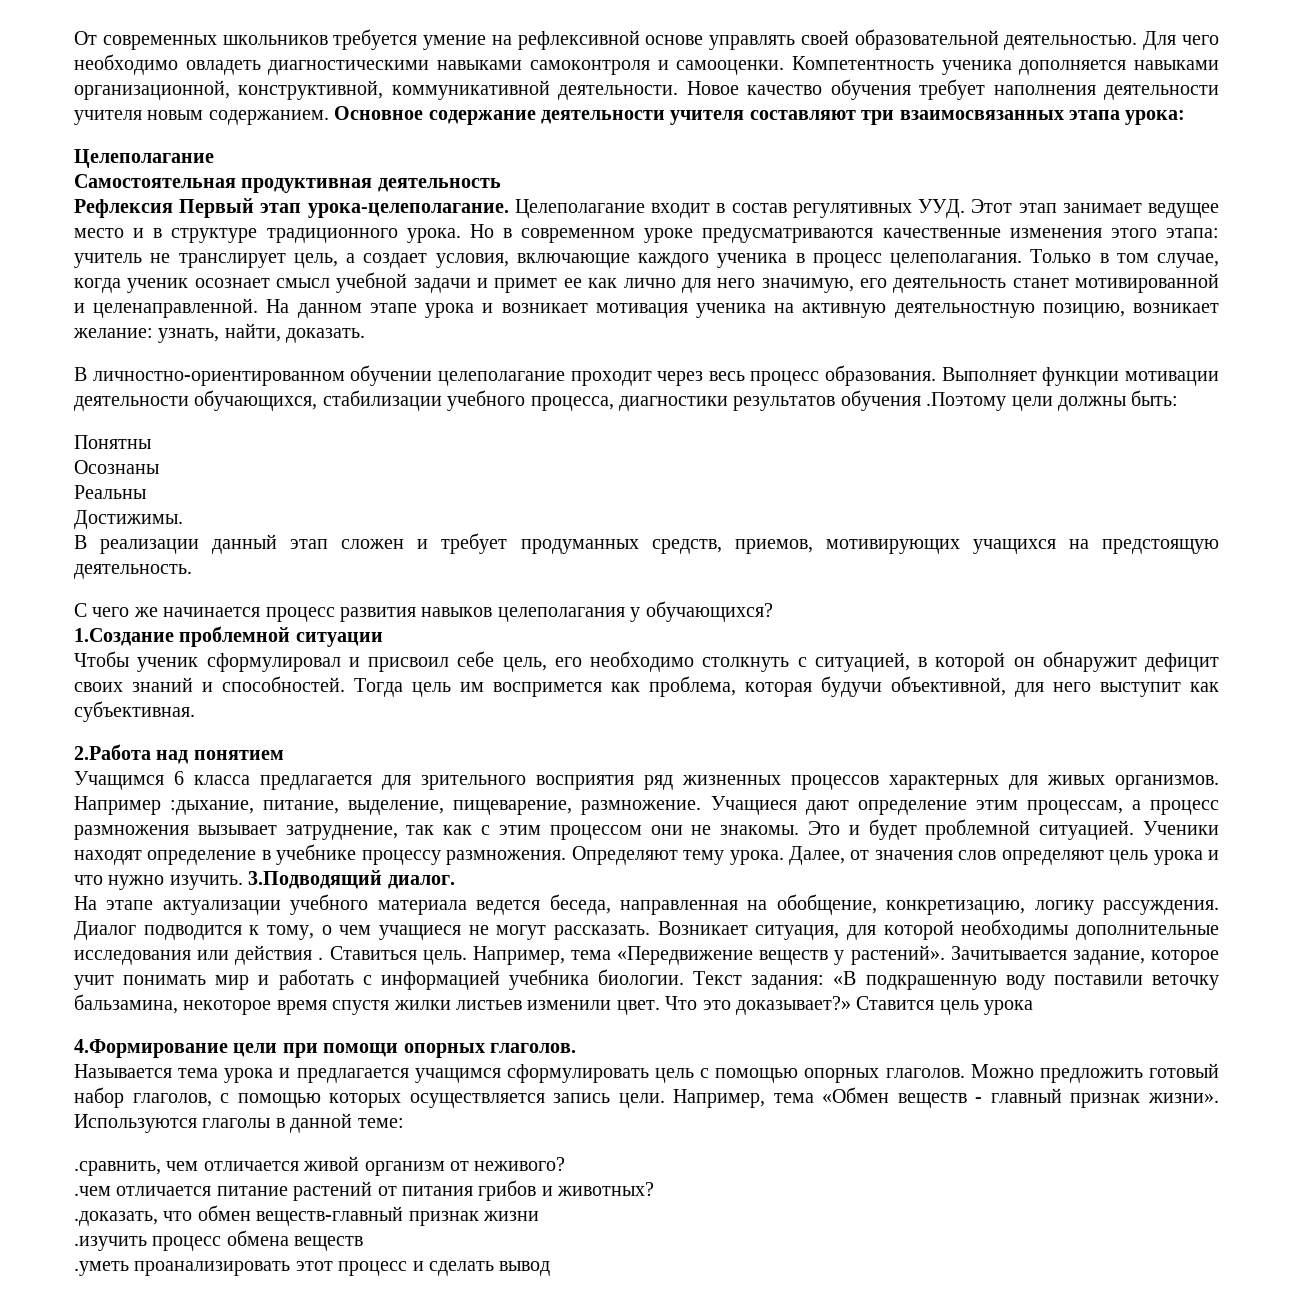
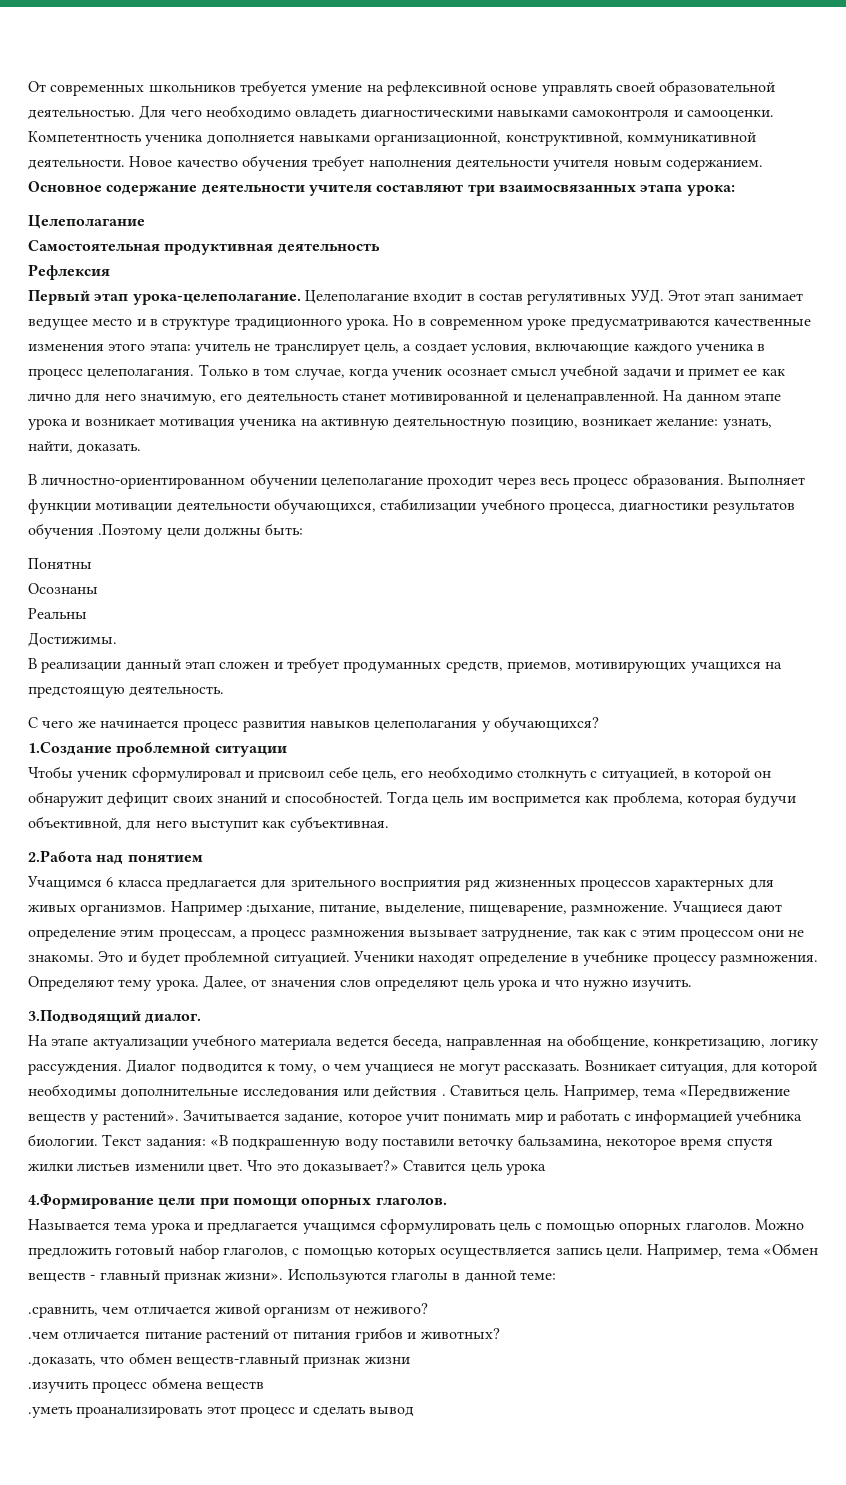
(173, 208) none -> (110, 272) //
(243, 882) none -> (693, 985) //

